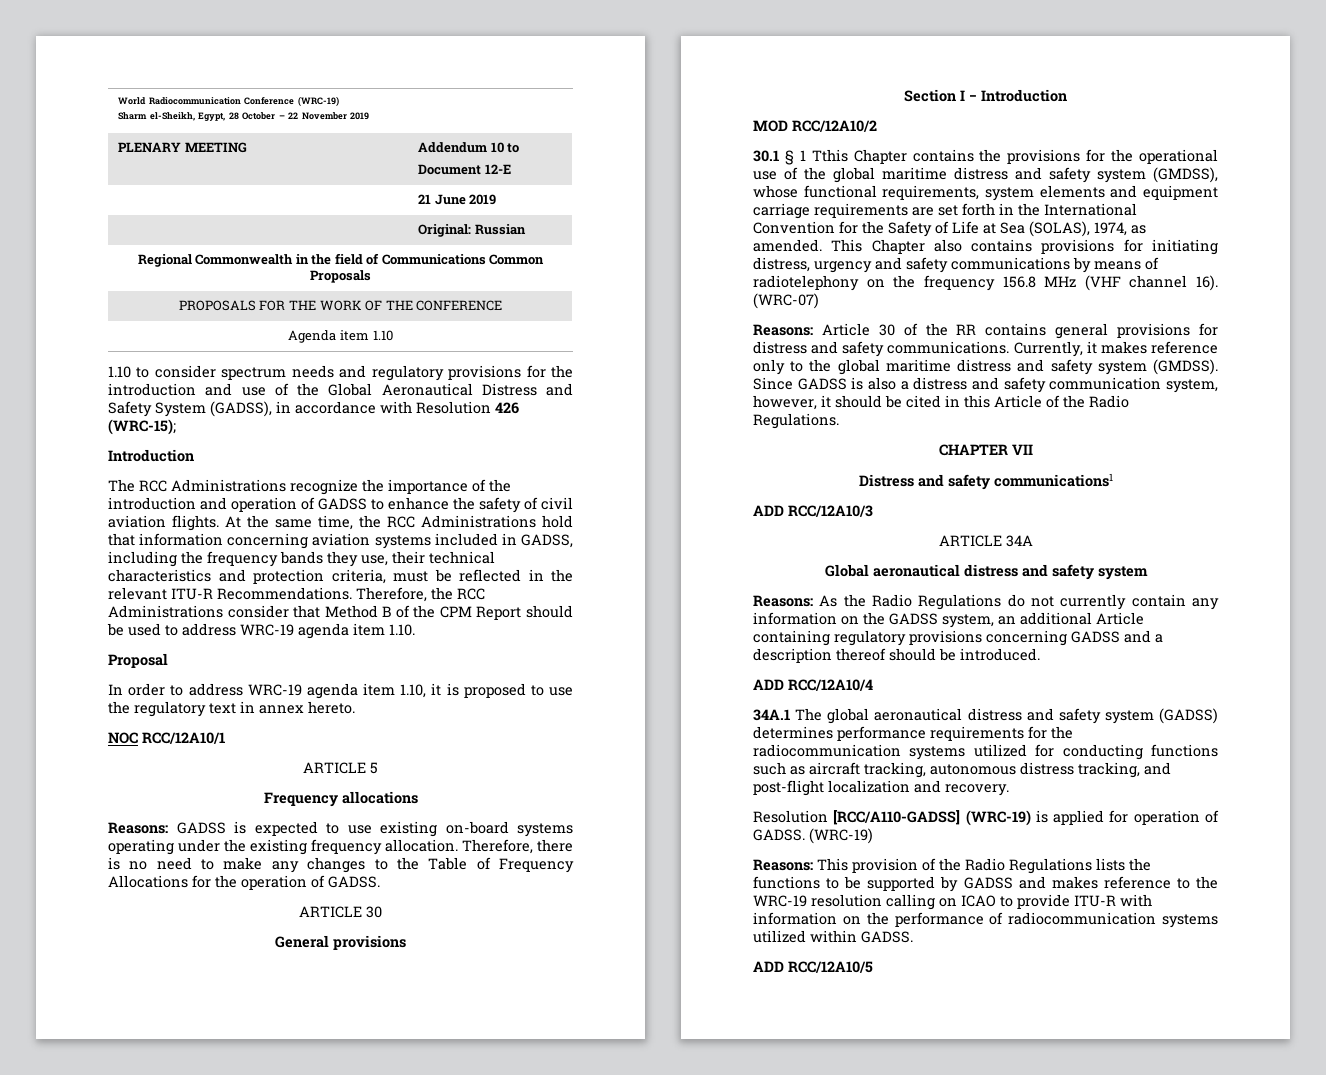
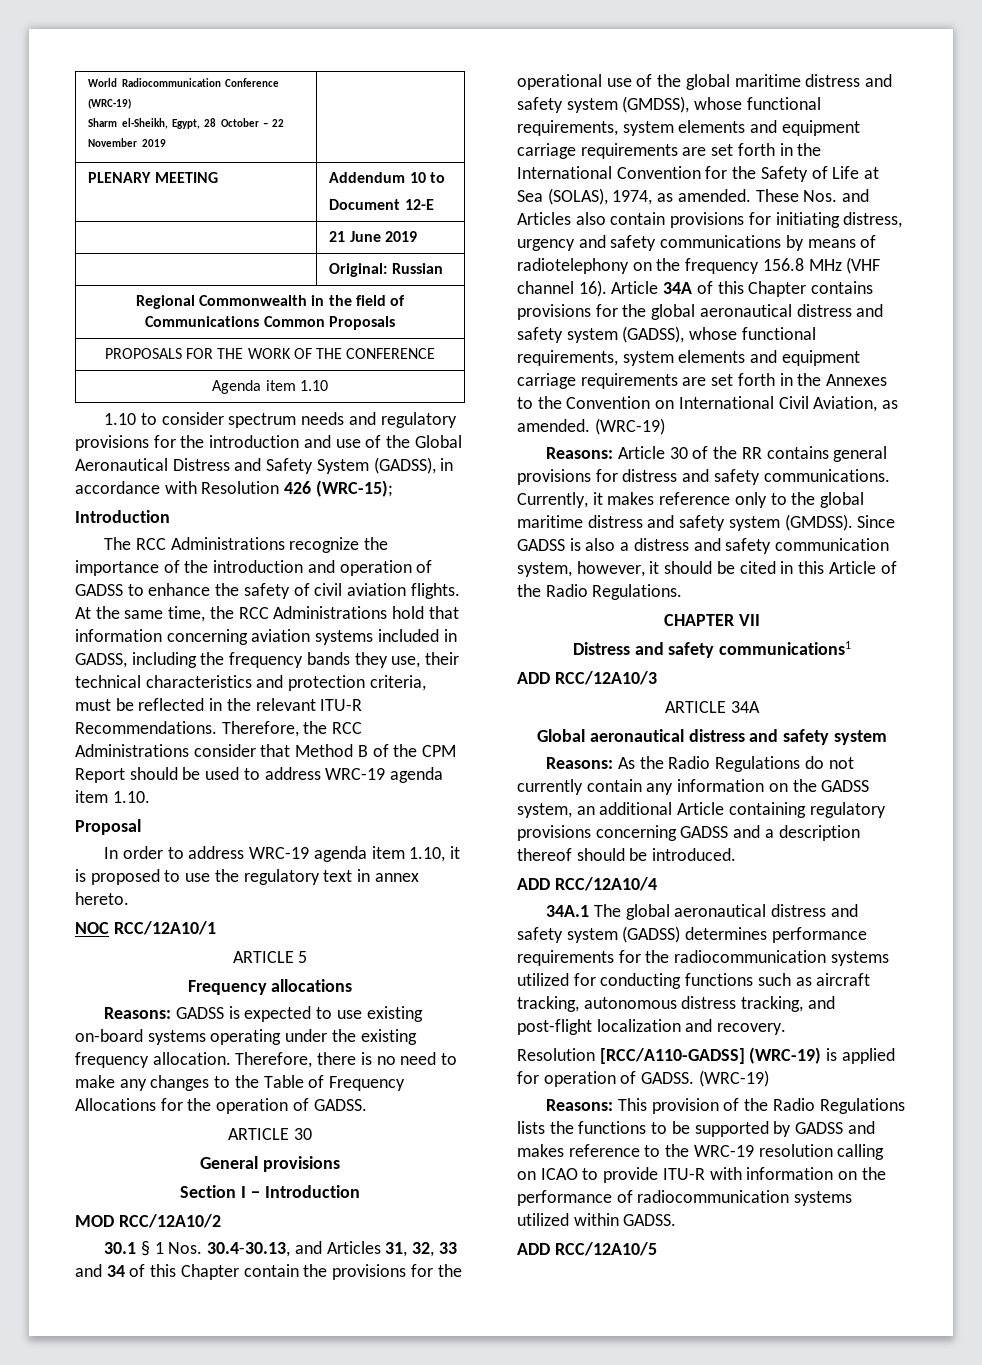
[811,149,974,164] Tthis Chapter contains -> [168,1241,457,1257] [75,1264,299,1280] Nos. 30.4-30.13, and Articles 31, 32, 33 and 34 of this Chapter contain
[831,239,1033,254] This Chapter also contains -> [755,189,870,202] [517,212,666,225] These Nos. and Articles also contain
[753,293,819,309] (WRC-07) -> [611,281,874,297] [517,304,884,320] [517,326,816,343] [517,350,860,366] [517,373,888,389] [517,396,899,412] [517,418,665,435] Article 34A of this Chapter contains provisions for the global aeronautical distress and safety system (GADSS), whose functional requirements, system elements and equipment carriage requirements are set forth in the Annexes to the Convention on International Civil Aviation, as amended. (WRC-19)

